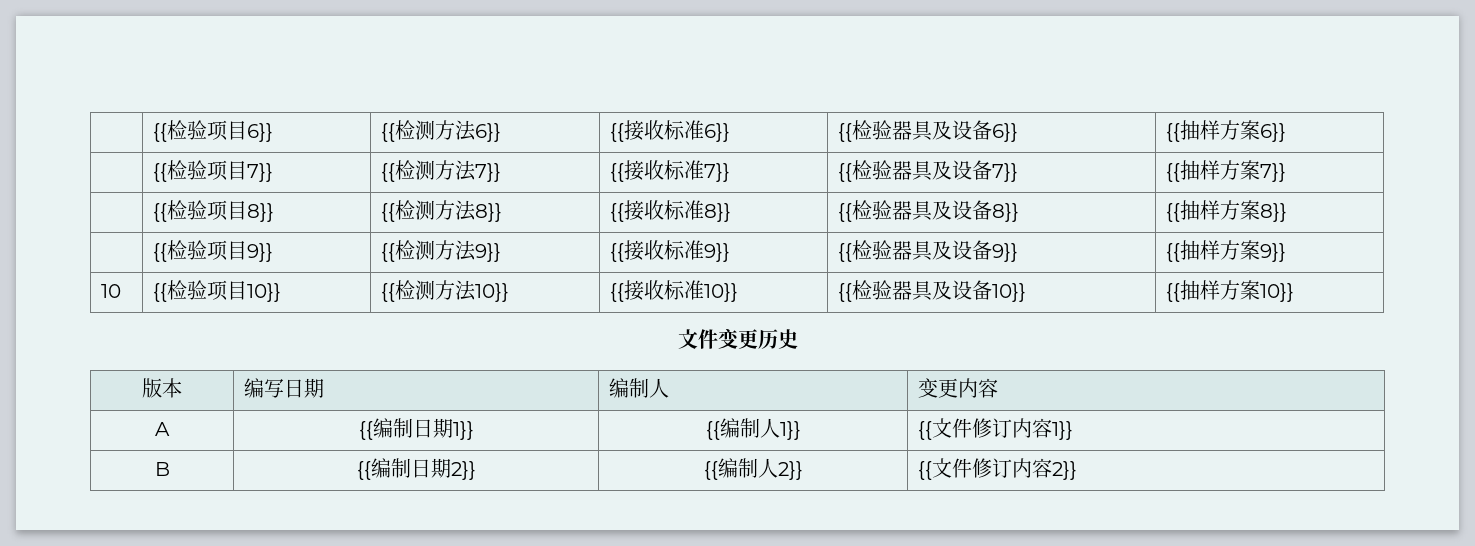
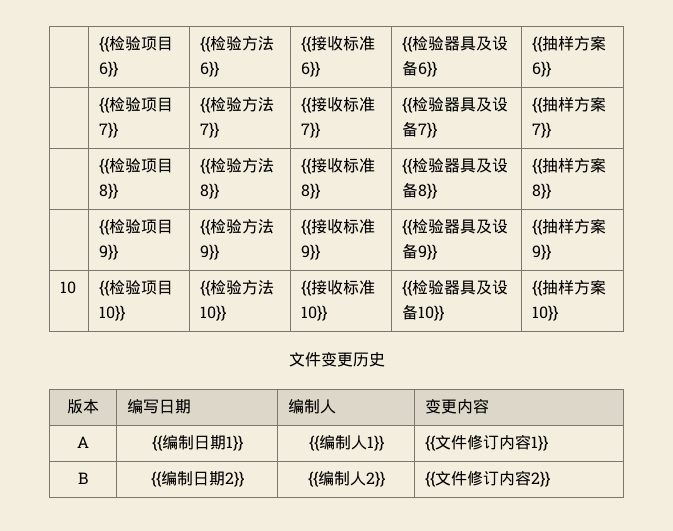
[414,120,435,140] 测 -> [226,36,243,51] 验
[414,160,435,180] 测 -> [226,97,243,112] 验
[414,200,435,220] 测 -> [226,158,243,173] 验
[414,240,435,260] 测 -> [226,219,243,234] 验
[414,280,435,300] 测 -> [226,280,243,295] 验

